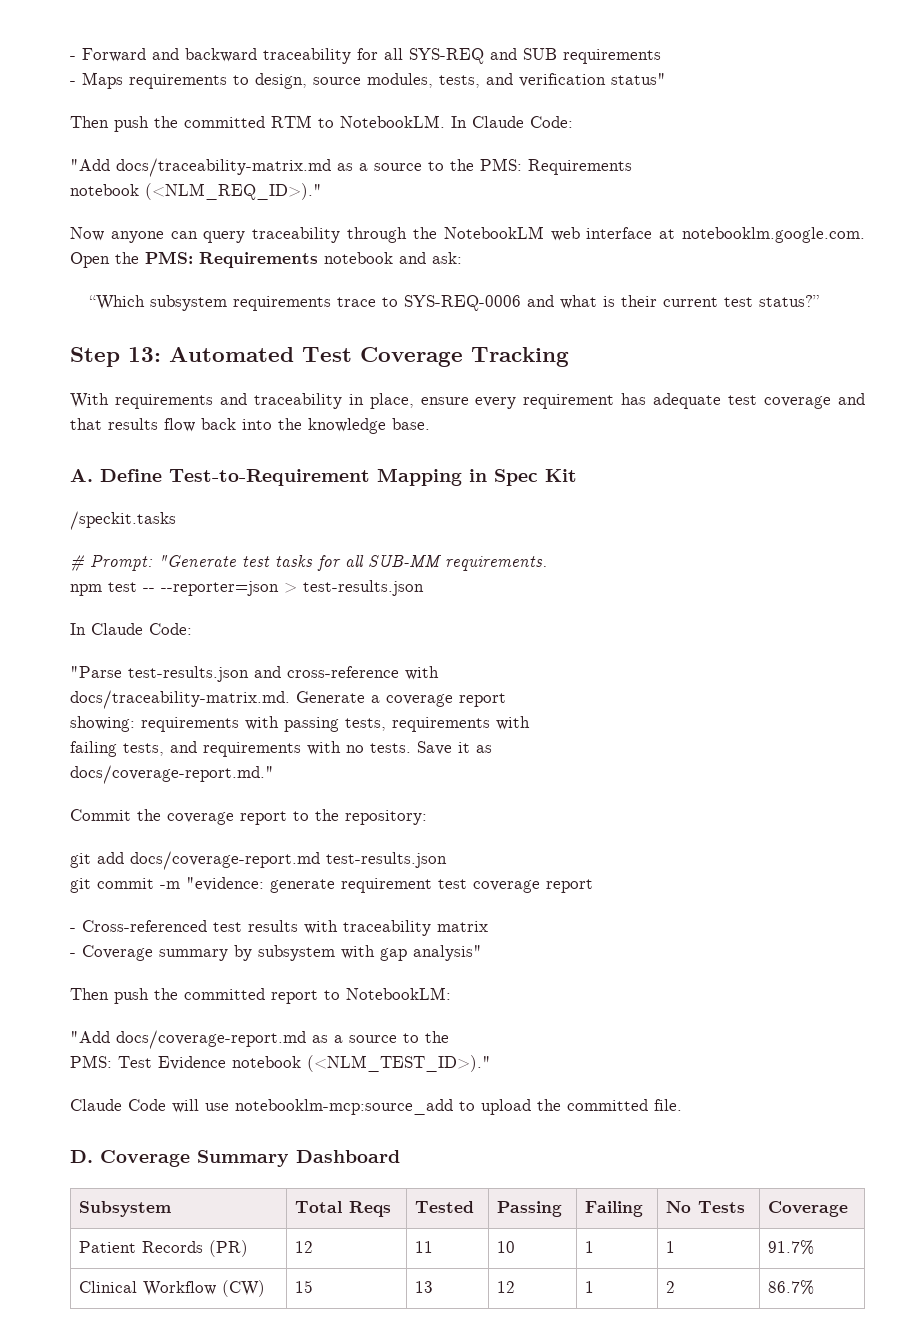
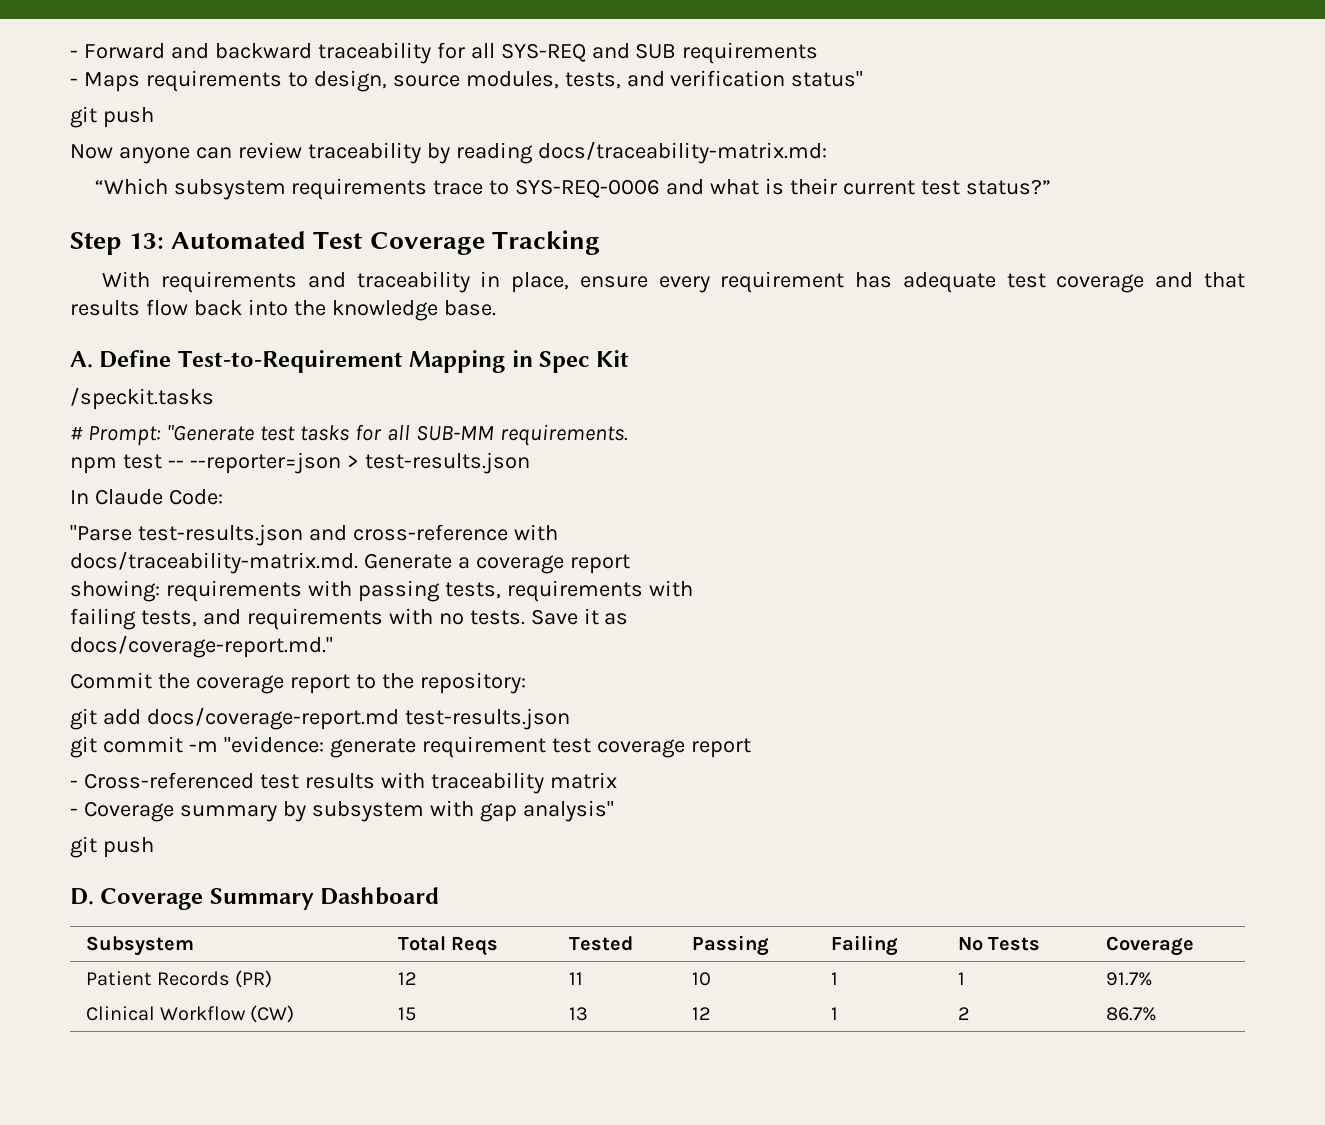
[70,115,573,132] [70,158,632,177] [70,183,322,200] [70,226,866,243] [70,251,462,268] Then push the committed RTM to NotebookLM. In Claude Code: // "Add docs/traceability-matrix.md as a source to the PMS: Requirements // notebook (<NLM_REQ_ID>)." // Now anyone can query traceability through the NotebookLM web interface at notebooklm.google.com. Open the PMS: Requirements notebook and ask: -> [70,106,154,128] [70,141,827,164] git push // Now anyone can review traceability by reading docs/traceability-matrix.md:
[70,987,451,1004] [70,1030,449,1049] [70,1055,491,1072] [70,1099,682,1115] Then push the committed report to NotebookLM: // "Add docs/coverage-report.md as a source to the // PMS: Test Evidence notebook (<NLM_TEST_ID>)." // Claude Code will use notebooklm-mcp:source_add to upload the committed file. -> [70,836,154,858] git push

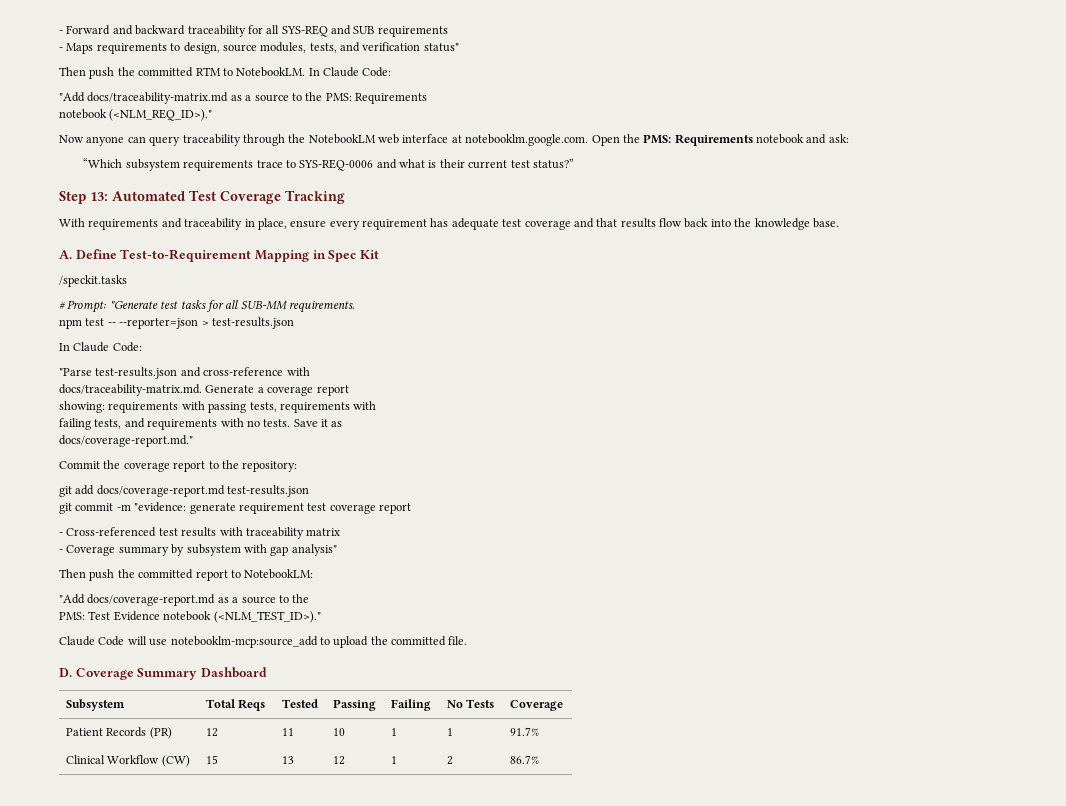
[70,106,154,128] [70,141,827,164] git push // Now anyone can review traceability by reading docs/traceability-matrix.md: -> [59,67,392,79] [59,92,427,104] [59,109,213,121] [59,134,849,146] Then push the committed RTM to NotebookLM. In Claude Code: // "Add docs/traceability-matrix.md as a source to the PMS: Requirements // notebook (<NLM_REQ_ID>)." // Now anyone can query traceability through the NotebookLM web interface at notebooklm.google.com. Open the PMS: Requirements notebook and ask:
[70,836,154,858] git push -> [59,569,314,581] [59,594,310,606] [59,611,321,623] [59,636,468,648] Then push the committed report to NotebookLM: // "Add docs/coverage-report.md as a source to the // PMS: Test Evidence notebook (<NLM_TEST_ID>)." // Claude Code will use notebooklm-mcp:source_add to upload the committed file.

